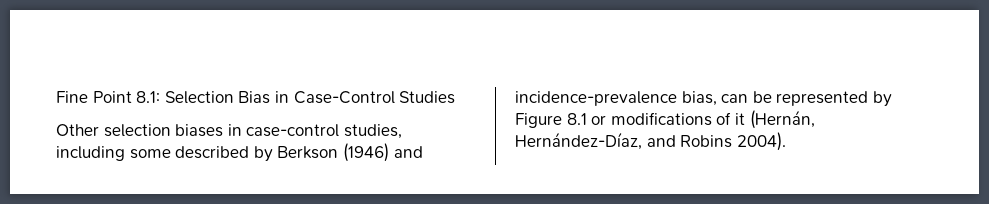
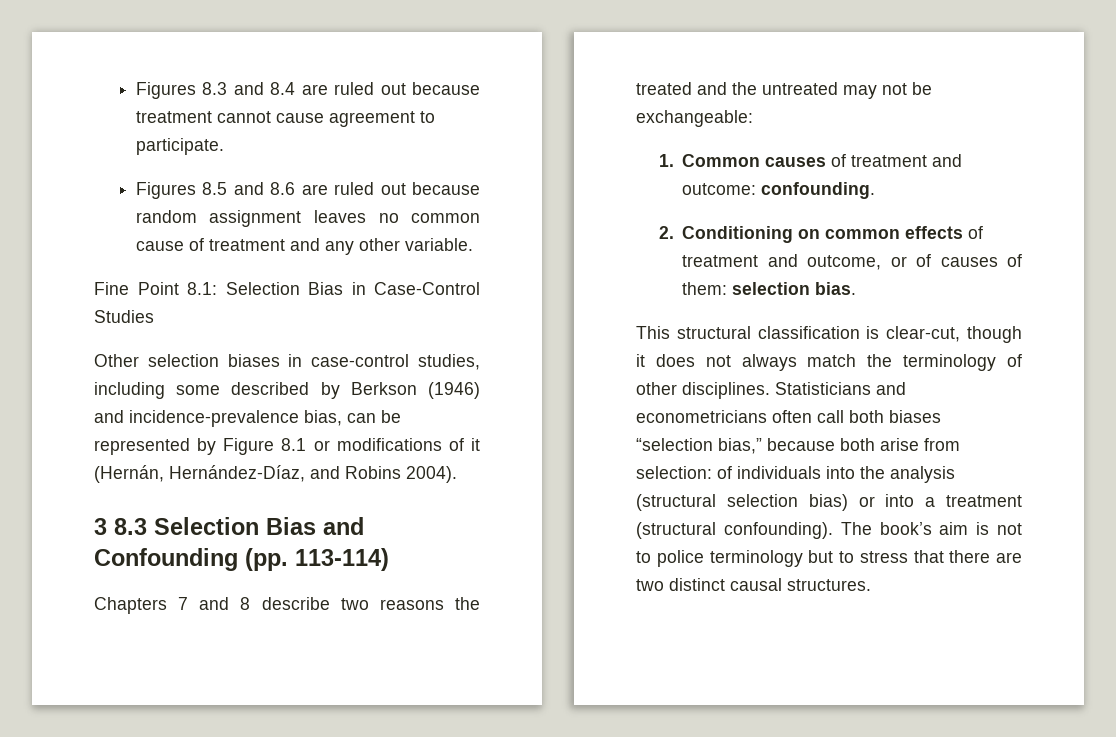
(56, 97) none -> [135,82,480,99] [135,111,435,127] [135,138,224,155] [135,182,480,199] [135,210,480,227] [135,238,473,255] Figures 8.3 and 8.4 are ruled out because treatment cannot cause agreement to participate. // Figures 8.5 and 8.6 are ruled out because random assignment leaves no common cause of treatment and any other variable. //
(786, 141) none -> [94,517,364,535] [94,548,389,571] [94,597,480,614] [636,82,932,99] [636,110,753,127] [658,154,963,167] [682,182,876,199] [658,226,984,243] [682,254,1022,270] [682,282,857,295] [636,326,1022,343] [636,354,1022,371] [636,382,906,399] [636,410,941,423] [636,438,960,454] [636,466,955,483] [636,494,1022,511] [636,522,1022,539] [636,550,1022,567] [636,578,871,591] // 3 8.3 Selection Bias and Confounding (pp. 113-114) // Chapters 7 and 8 describe two reasons the treated and the untreated may not be exchangeable: // 1. Common causes of treatment and outcome: confounding. // 2. Conditioning on common effects of treatment and outcome, or of causes of them: selection bias. // This structural classification is clear-cut, though it does not always match the terminology of other disciplines. Statisticians and econometricians often call both biases “selection bias,” because both arise from selection: of individuals into the analysis (structural selection bias) or into a treatment (structural confounding). The book’s aim is not to police terminology but to stress that there are two distinct causal structures.

